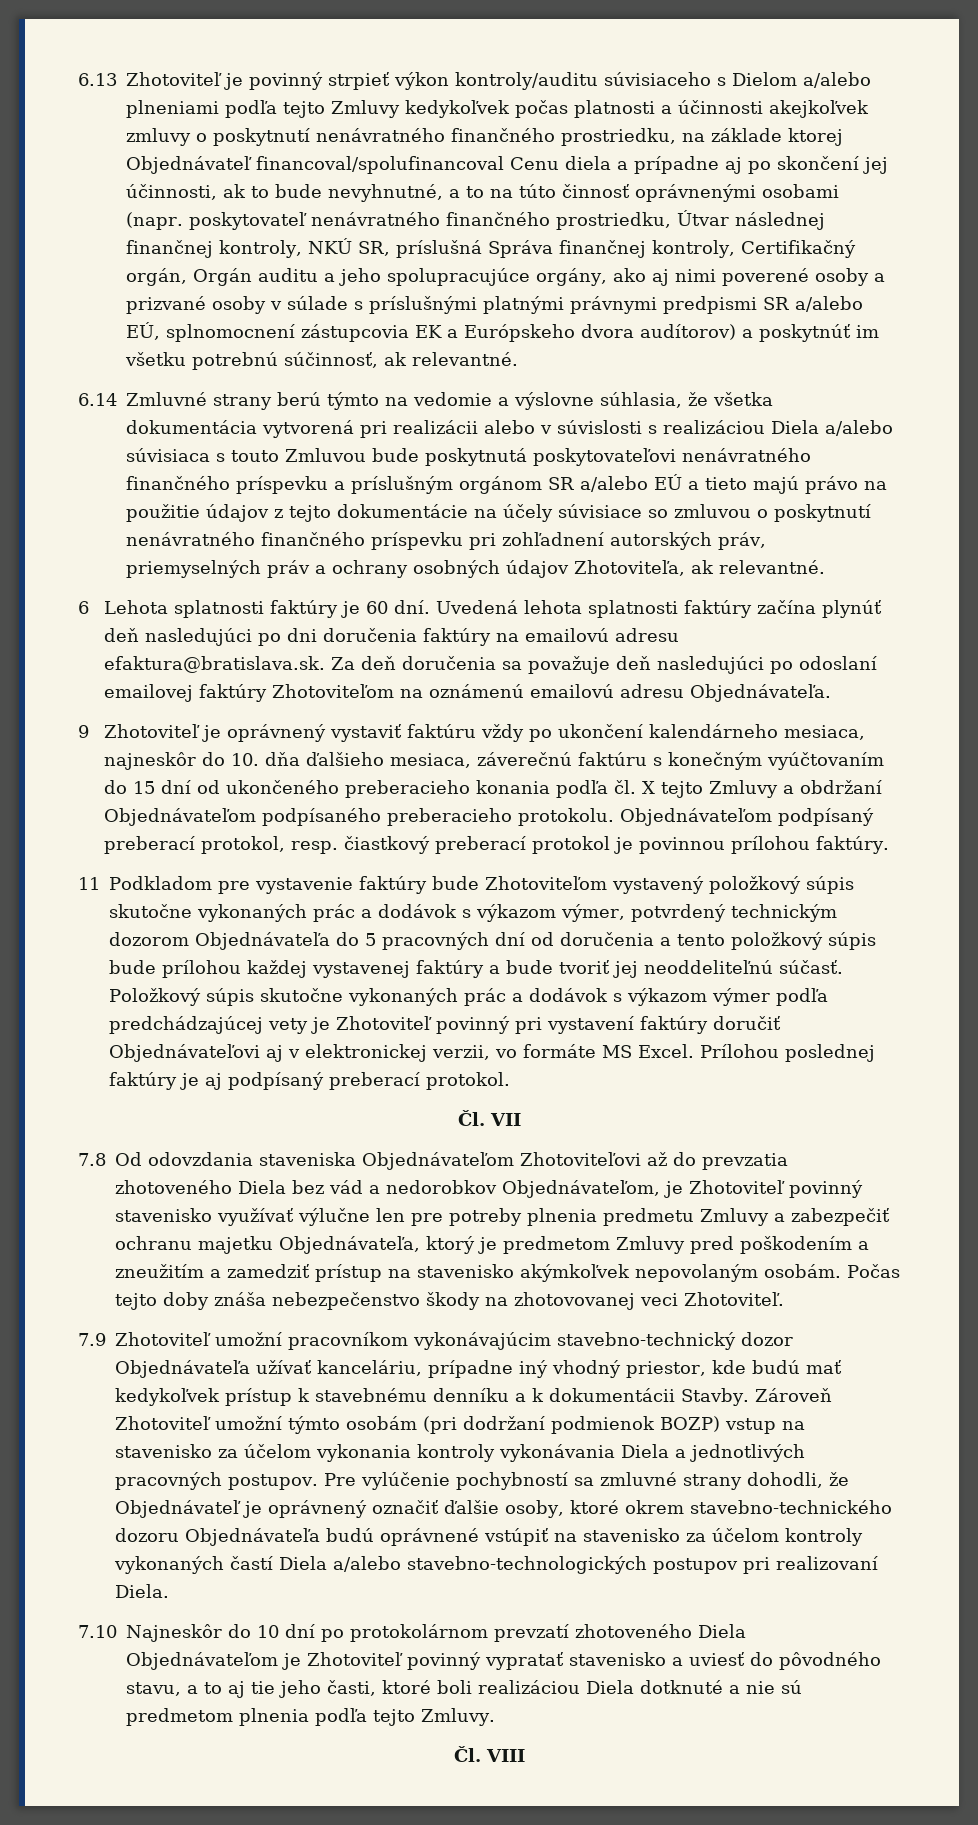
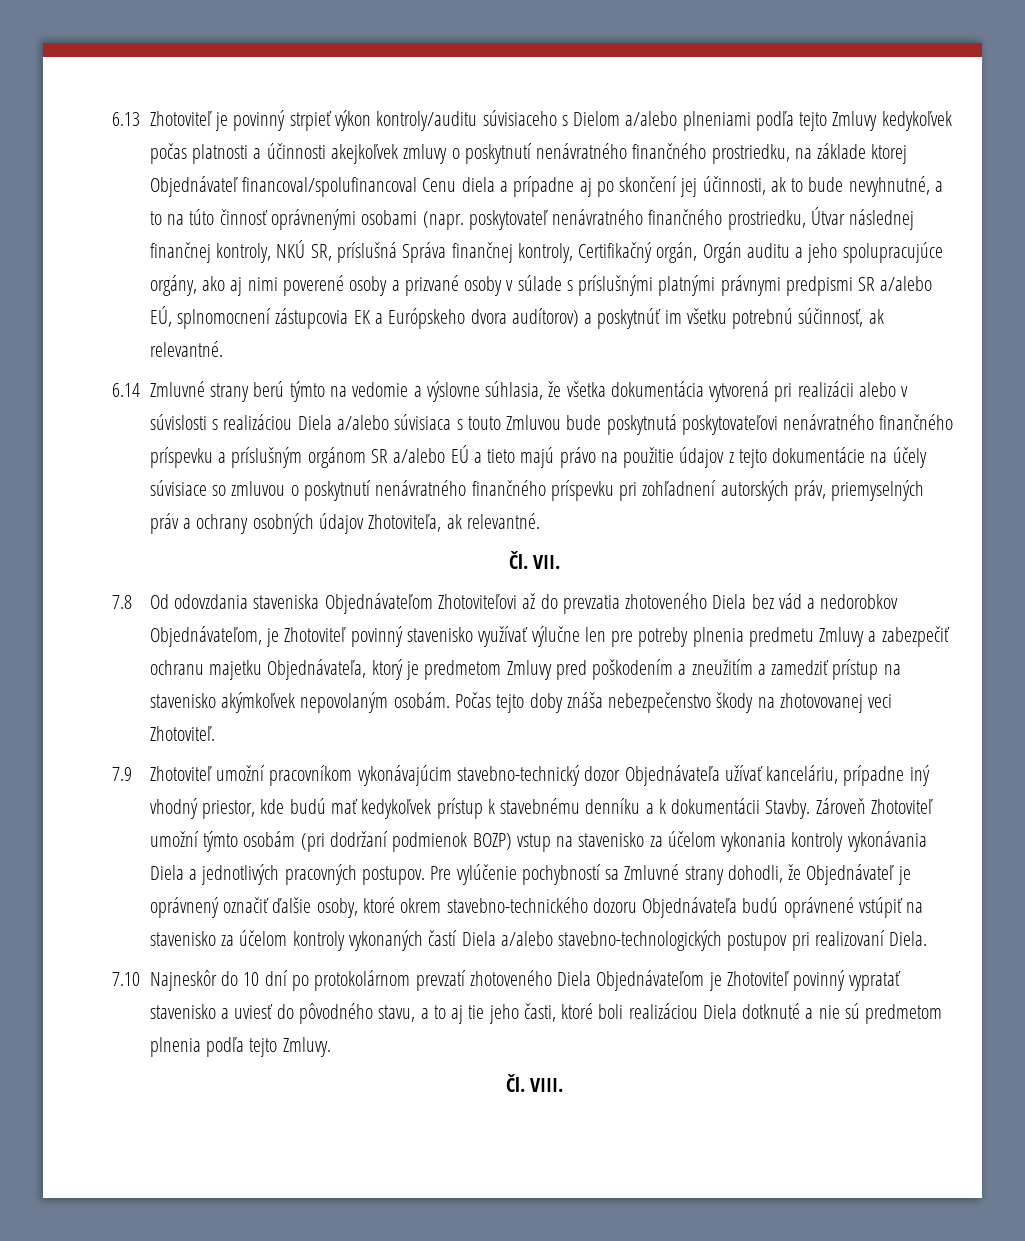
[78,600,883,618] [104,628,680,646] [104,656,878,674] [104,684,832,702] [78,724,866,742] [104,752,885,770] [104,780,883,798] [104,808,875,826] [104,836,890,854] [78,876,854,894] [109,904,837,922] [109,932,876,950] [109,960,843,978] [109,988,828,1006] [109,1016,781,1034] [109,1044,875,1062] [109,1072,510,1090] [457,1110,521,1126] // 6 Lehota splatnosti faktúry je 60 dní. Uvedená lehota splatnosti faktúry začína plynúť deň nasledujúci po dni doručenia faktúry na emailovú adresu efaktura@bratislava.sk. Za deň doručenia sa považuje deň nasledujúci po odoslaní emailovej faktúry Zhotoviteľom na oznámenú emailovú adresu Objednávateľa. // 9 Zhotoviteľ je oprávnený vystaviť faktúru vždy po ukončení kalendárneho mesiaca, najneskôr do 10. dňa ďalšieho mesiaca, záverečnú faktúru s konečným vyúčtovaním do 15 dní od ukončeného preberacieho konania podľa čl. X tejto Zmluvy a obdržaní Objednávateľom podpísaného preberacieho protokolu. Objednávateľom podpísaný preberací protokol, resp. čiastkový preberací protokol je povinnou prílohou faktúry. // 11 Podkladom pre vystavenie faktúry bude Zhotoviteľom vystavený položkový súpis skutočne vykonaných prác a dodávok s výkazom výmer, potvrdený technickým dozorom Objednávateľa do 5 pracovných dní od doručenia a tento položkový súpis bude prílohou každej vystavenej faktúry a bude tvoriť jej neoddeliteľnú súčasť. Položkový súpis skutočne vykonaných prác a dodávok s výkazom výmer podľa predchádzajúcej vety je Zhotoviteľ povinný pri vystavení faktúry doručiť Objednávateľovi aj v elektronickej verzii, vo formáte MS Excel. Prílohou poslednej faktúry je aj podpísaný preberací protokol. // Čl. VII -> [508,551,561,569] // Čl. VII.
[599,1472,677,1486] zmluvné -> [624,864,680,880] Zmluvné
[485,1749,525,1762] VIII -> [530,1078,564,1092] VIII.

